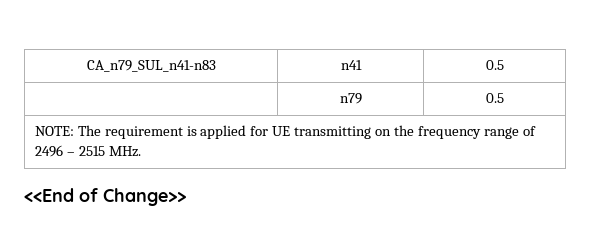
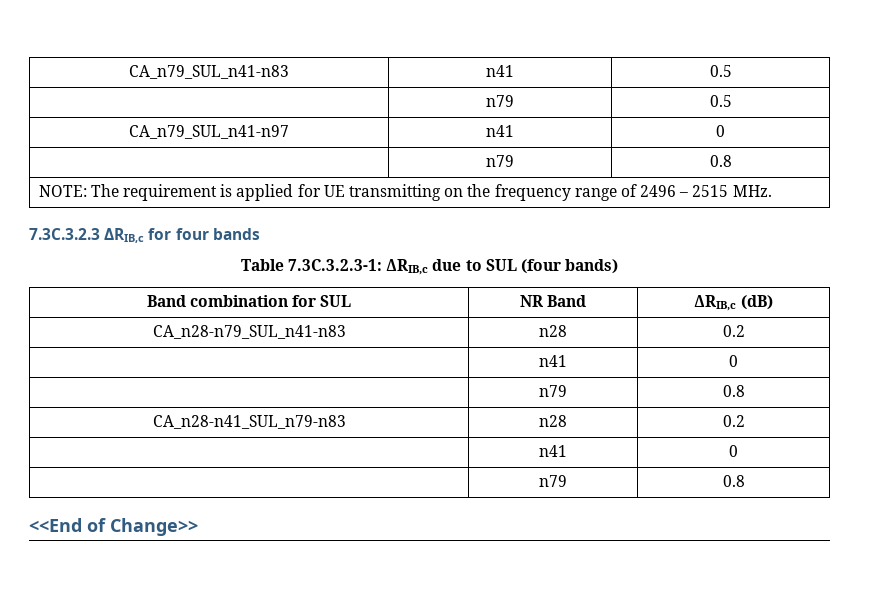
(504, 98) none -> [129,125,289,139] [486,125,514,137] [716,125,725,137] [486,155,514,167] [709,155,732,167] // CA_n79_SUL_n41-n97 | n41 | 0 // | n79 | 0.8
(141, 151) none -> [29,228,260,243] [240,259,619,275] [146,295,352,307] [519,295,587,307] [694,295,773,311] [152,325,346,339] [539,325,567,337] [722,325,745,337] [539,355,567,367] [729,355,738,367] [539,385,567,397] [722,385,745,397] [152,415,346,429] [539,415,567,427] [722,415,745,427] [539,445,567,457] [729,445,738,457] [539,475,567,487] [722,475,745,487] // 7.3C.3.2.3 ΔRIB,c for four bands // Table 7.3C.3.2.3-1: ΔRIB,c due to SUL (four bands) // Band combination for SUL | NR Band | ΔRIB,c (dB) // CA_n28-n79_SUL_n41-n83 | n28 | 0.2 // | n41 | 0 // | n79 | 0.8 // CA_n28-n41_SUL_n79-n83 | n28 | 0.2 // | n41 | 0 // | n79 | 0.8

